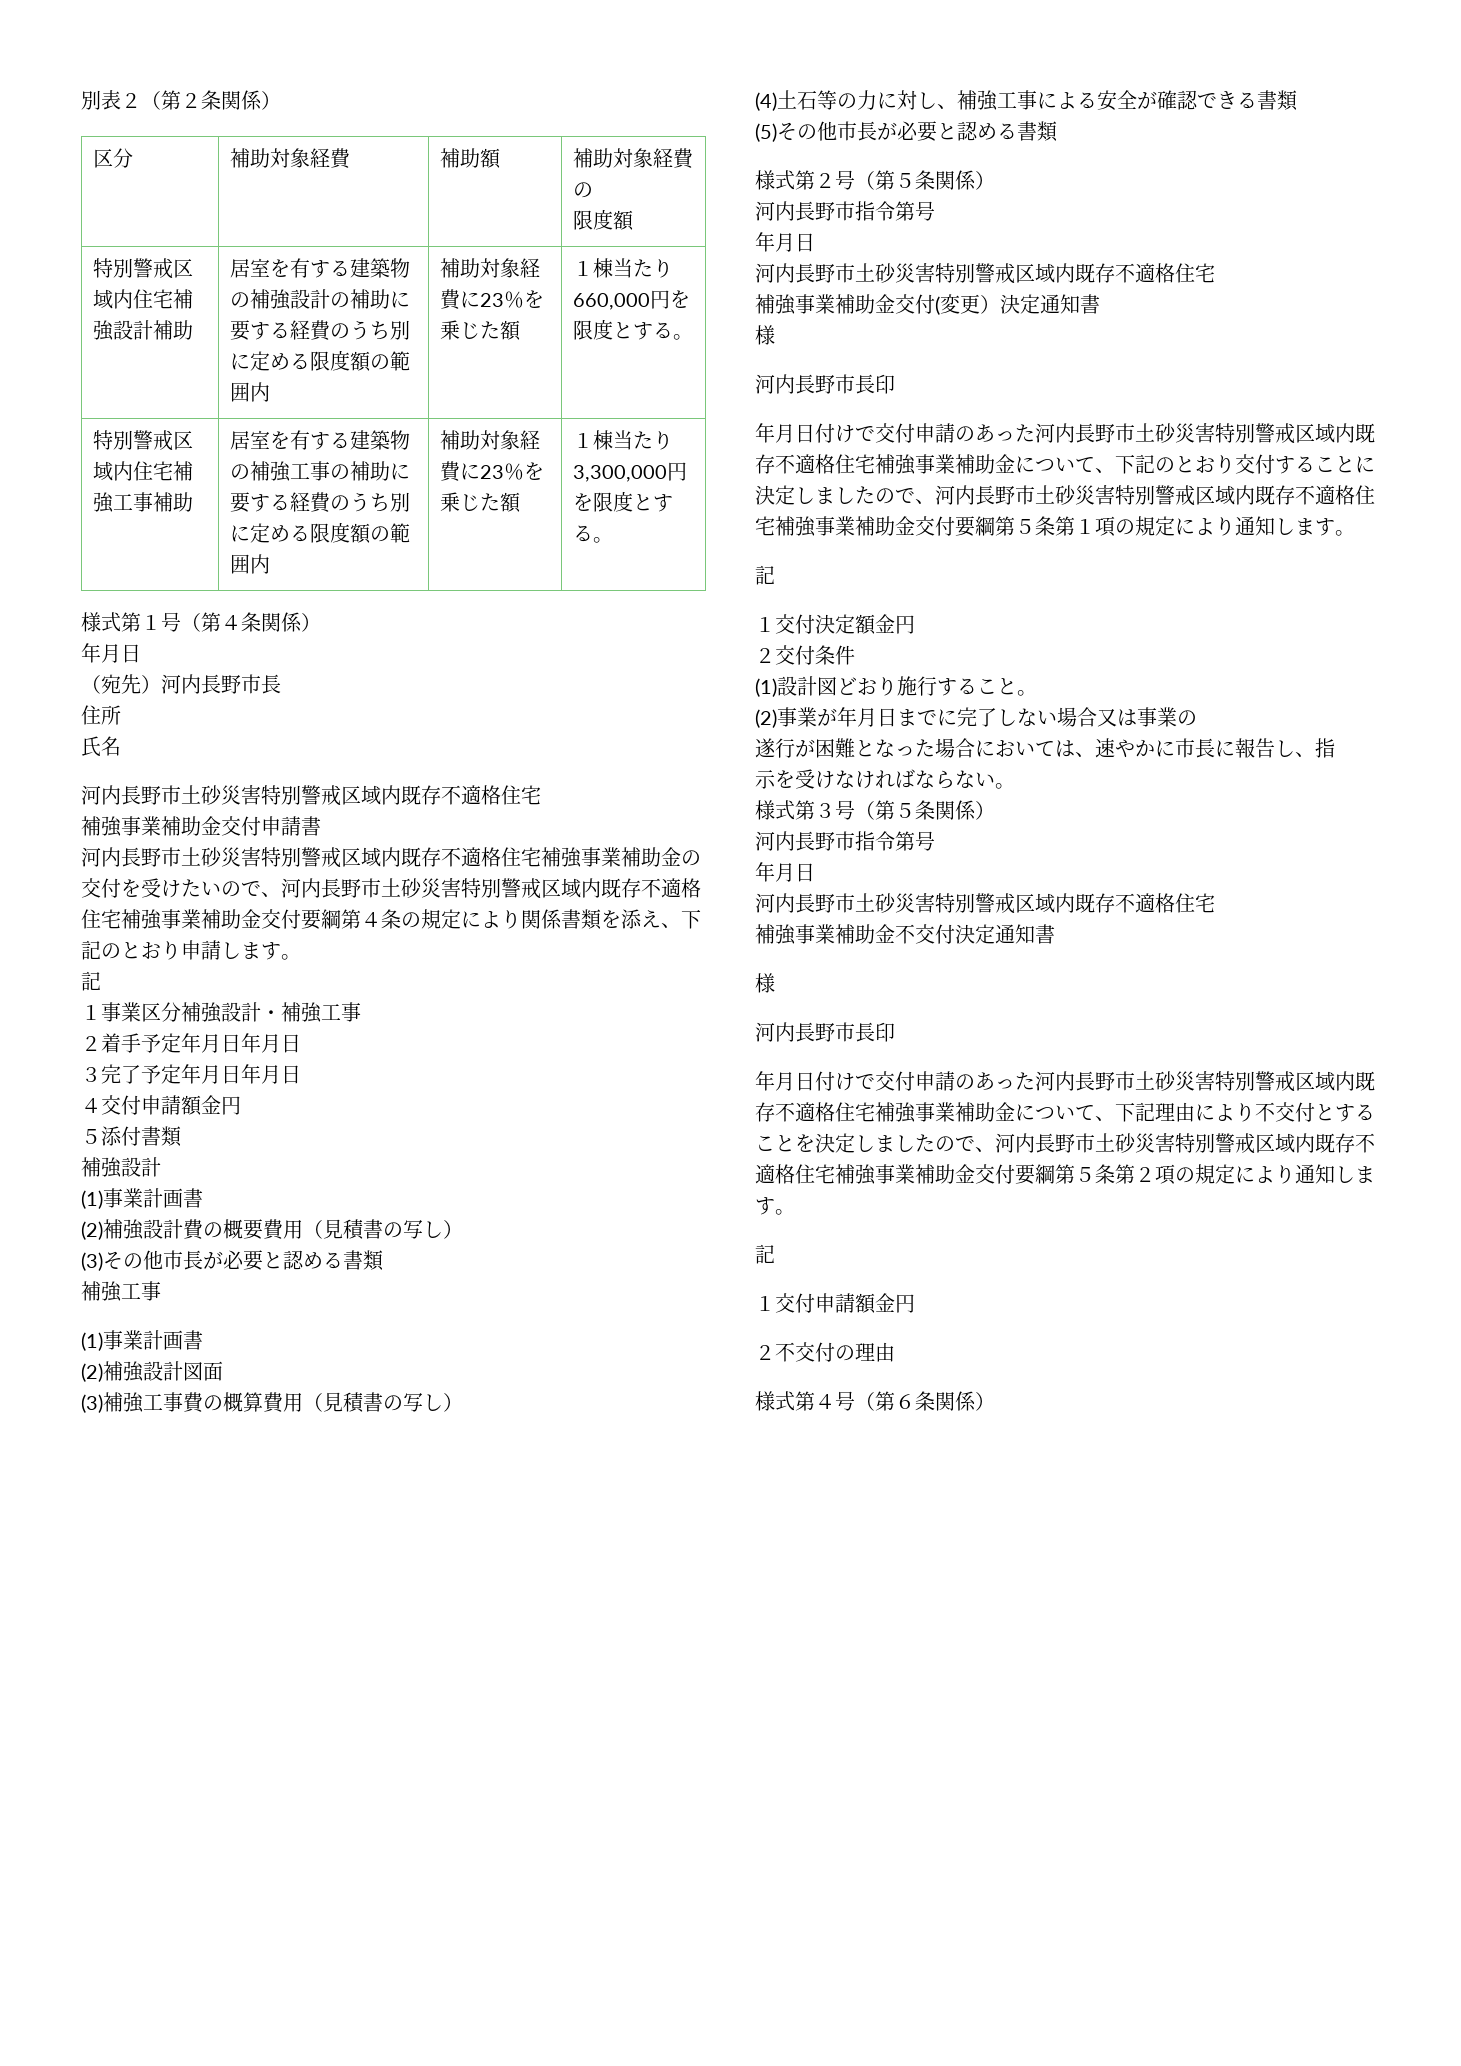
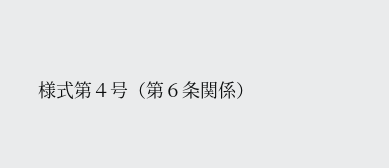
[81,90,281,110] [92,148,133,168] [229,148,351,169] [439,148,501,169] [572,148,694,169] [572,182,593,198] [572,209,634,231] [92,258,193,279] [92,289,193,309] [92,320,193,341] [229,258,410,278] [229,289,410,310] [229,320,410,341] [229,350,410,372] [229,382,270,402] [439,258,540,278] [439,289,544,310] [439,320,521,341] [572,258,673,278] [572,290,690,310] [572,319,693,340] [92,430,193,451] [92,461,193,481] [92,492,193,513] [229,430,410,450] [229,461,410,482] [229,492,410,513] [229,522,410,544] [229,554,270,574] [439,430,540,450] [439,461,544,482] [439,492,521,513] [572,430,673,450] [572,462,687,482] [572,491,673,512] [572,525,613,543] [81,612,321,632] [81,643,141,663] [81,674,281,694] [81,705,121,725] [81,736,121,757] [81,785,541,806] [81,816,321,837] [81,847,701,868] [81,878,701,899] [81,909,701,930] [81,940,301,960] [81,971,101,991] [81,1002,361,1023] [81,1033,301,1053] [81,1064,301,1084] [81,1095,241,1116] [81,1126,182,1147] [81,1157,161,1178] [81,1188,203,1209] [81,1219,463,1240] [81,1250,384,1271] [81,1281,161,1302] [81,1330,203,1351] [81,1361,223,1382] [81,1392,463,1413] [755,90,1298,111] [755,121,1058,142] [755,170,995,190] [755,201,935,221] [755,232,815,252] [755,263,1215,284] [755,294,1100,315] [755,325,775,345] [755,374,895,394] [755,423,1375,444] [755,454,1375,475] [755,485,1375,506] [755,516,1355,537] [755,565,775,585] [755,614,915,635] [755,645,855,665] [755,676,1037,697] [755,707,1197,728] [755,738,1335,758] [755,769,1015,789] [755,800,995,820] [755,831,935,851] [755,862,815,882] [755,893,1215,914] [755,924,1055,945] [755,973,775,993] [755,1022,895,1042] [755,1071,1375,1092] [755,1102,1375,1123] [755,1133,1375,1154] [755,1164,1375,1185] [755,1197,795,1215] [755,1244,775,1264] [755,1293,915,1314] [755,1342,895,1362] 別表２（第２条関係） // 区分 | 補助対象経費 | 補助額 | 補助対象経費の // 限度額 // 特別警戒区域内住宅補強設計補助 | 居室を有する建築物の補強設計の補助に要する経費のうち別に定める限度額の範囲内 | 補助対象経費に23％を乗じた額 | １棟当たり660,000円を限度とする。 // 特別警戒区域内住宅補強工事補助 | 居室を有する建築物の補強工事の補助に要する経費のうち別に定める限度額の範囲内 | 補助対象経費に23％を乗じた額 | １棟当たり3,300,000円を限度とする。 // 様式第１号（第４条関係） // 年月日 // （宛先）河内長野市長 // 住所 // 氏名 // 河内長野市土砂災害特別警戒区域内既存不適格住宅 // 補強事業補助金交付申請書 // 河内長野市土砂災害特別警戒区域内既存不適格住宅補強事業補助金の交付を受けたいので、河内長野市土砂災害特別警戒区域内既存不適格住宅補強事業補助金交付要綱第４条の規定により関係書類を添え、下記のとおり申請します。 // 記 // １事業区分補強設計・補強工事 // ２着手予定年月日年月日 // ３完了予定年月日年月日 // ４交付申請額金円 // ５添付書類 // 補強設計 // (1)事業計画書 // (2)補強設計費の概要費用（見積書の写し） // (3)その他市長が必要と認める書類 // 補強工事 // (1)事業計画書 // (2)補強設計図面 // (3)補強工事費の概算費用（見積書の写し） // (4)土石等の力に対し、補強工事による安全が確認できる書類 // (5)その他市長が必要と認める書類 // 様式第２号（第５条関係） // 河内長野市指令第号 // 年月日 // 河内長野市土砂災害特別警戒区域内既存不適格住宅 // 補強事業補助金交付(変更）決定通知書 // 様 // 河内長野市長印 // 年月日付けで交付申請のあった河内長野市土砂災害特別警戒区域内既存不適格住宅補強事業補助金について、下記のとおり交付することに決定しましたので、河内長野市土砂災害特別警戒区域内既存不適格住宅補強事業補助金交付要綱第５条第１項の規定により通知します。 // 記 // １交付決定額金円 // ２交付条件 // (1)設計図どおり施行すること。 // (2)事業が年月日までに完了しない場合又は事業の // 遂行が困難となった場合においては、速やかに市長に報告し、指 // 示を受けなければならない。 // 様式第３号（第５条関係） // 河内長野市指令第号 // 年月日 // 河内長野市土砂災害特別警戒区域内既存不適格住宅 // 補強事業補助金不交付決定通知書 // 様 // 河内長野市長印 // 年月日付けで交付申請のあった河内長野市土砂災害特別警戒区域内既存不適格住宅補強事業補助金について、下記理由により不交付とすることを決定しましたので、河内長野市土砂災害特別警戒区域内既存不適格住宅補強事業補助金交付要綱第５条第２項の規定により通知します。 // 記 // １交付申請額金円 // ２不交付の理由 // -> (38, 90) none

